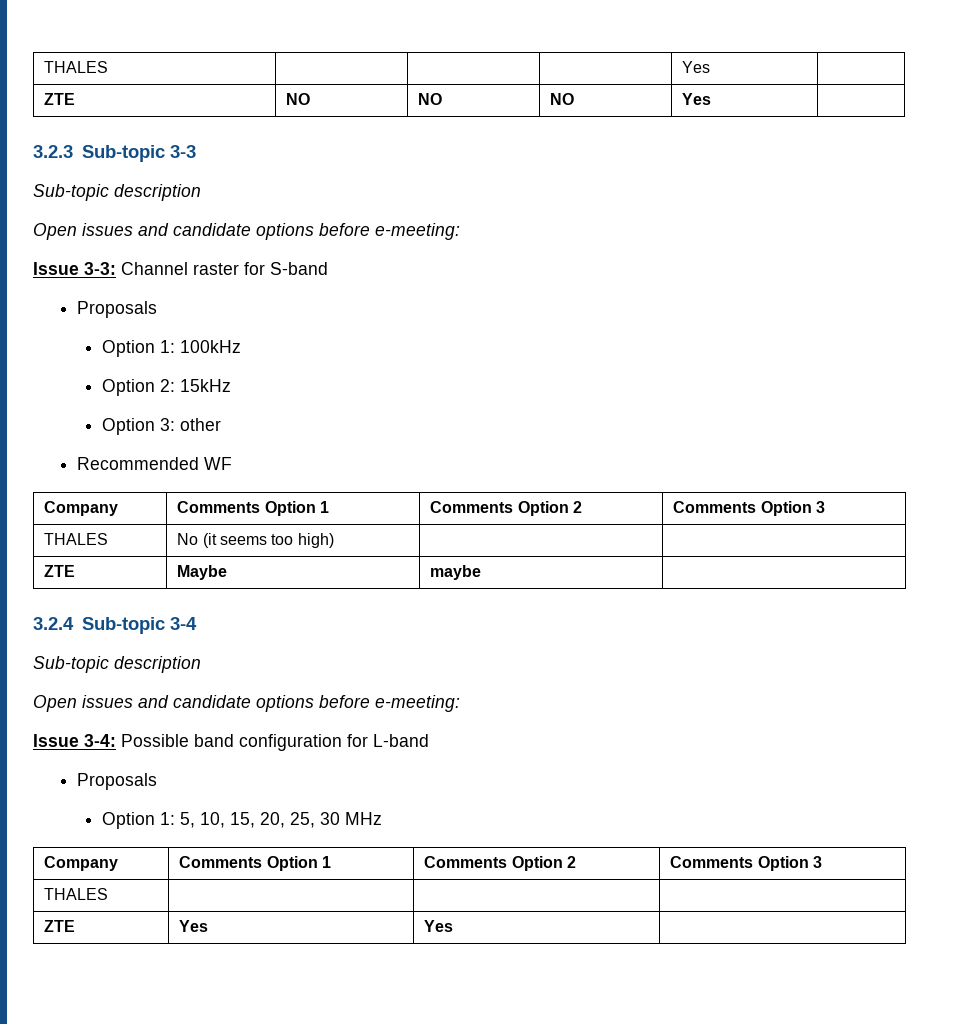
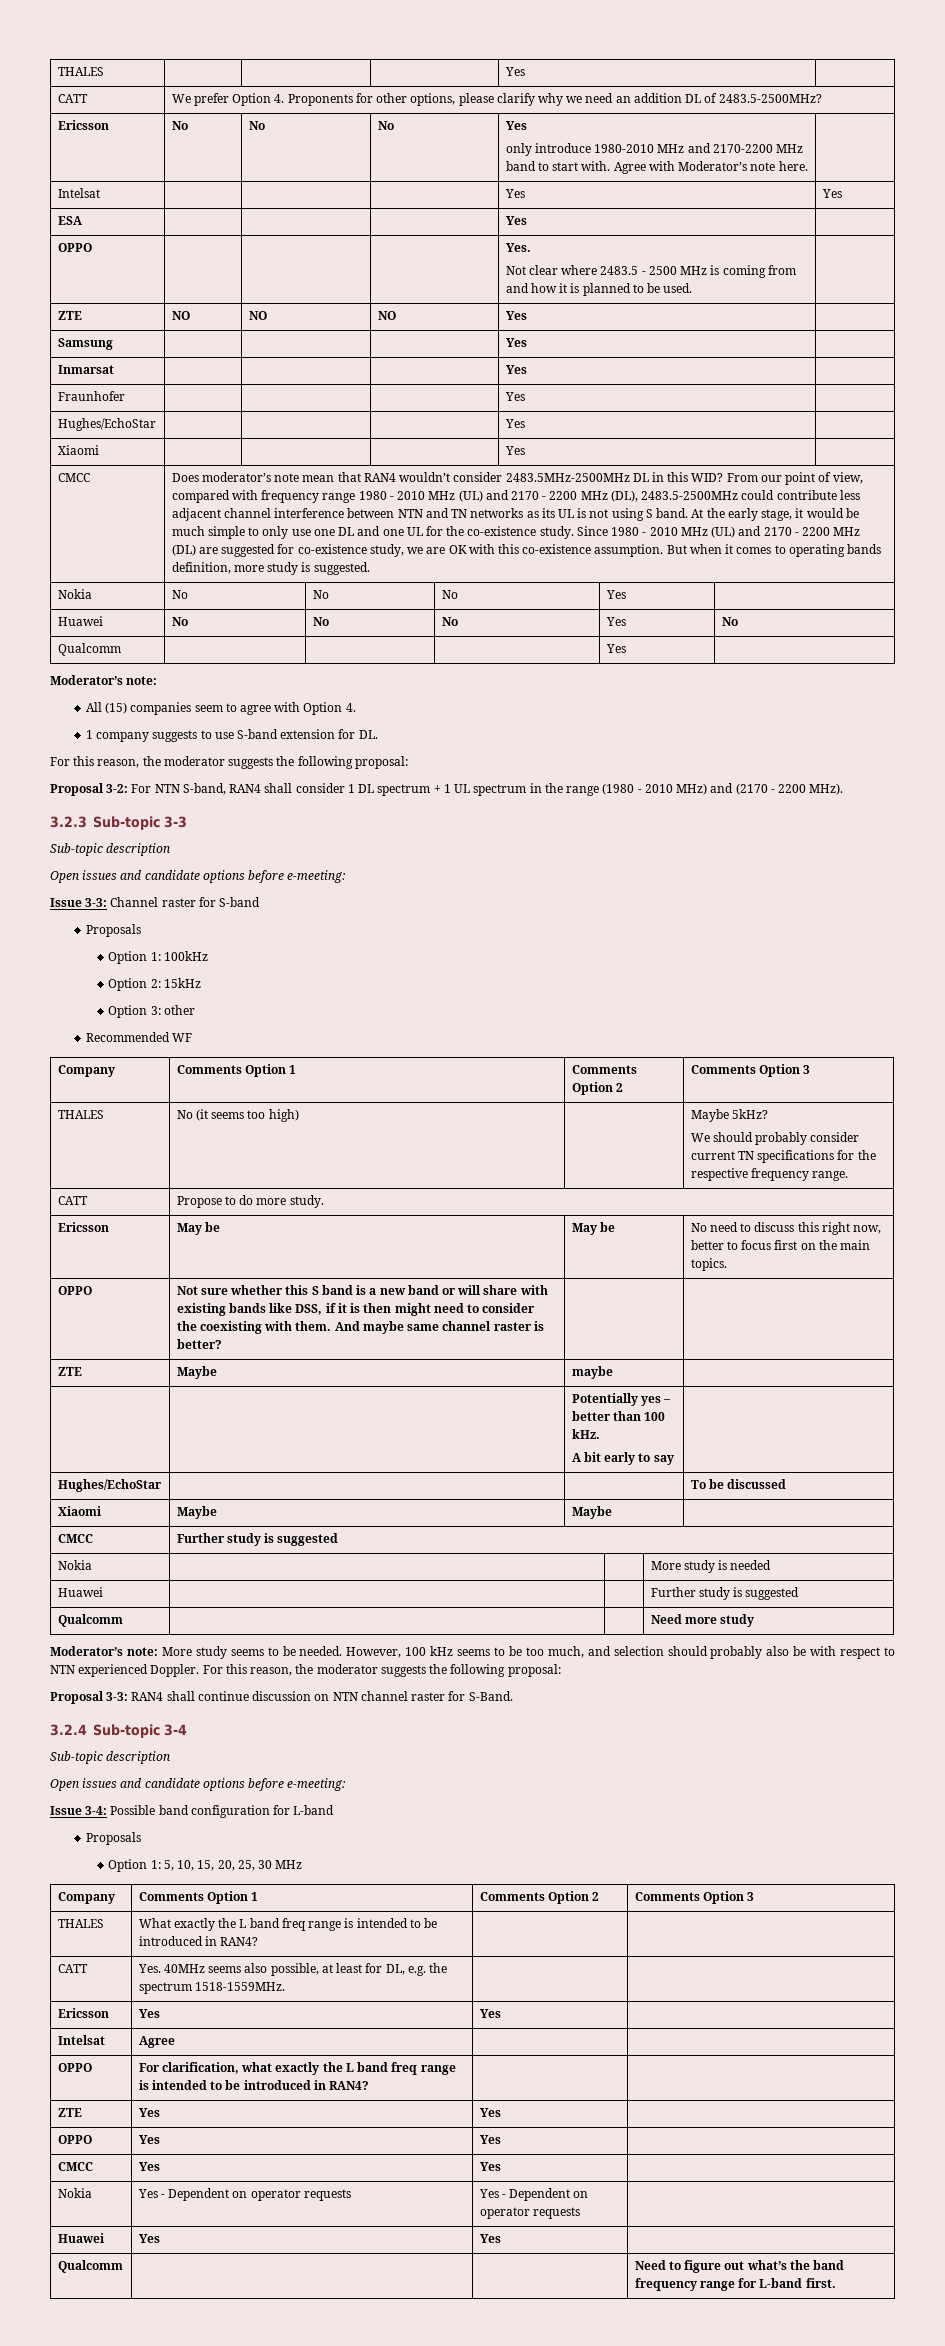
(711, 67) none -> [57,94,88,103] [171,93,822,106] [57,120,109,130] [171,121,188,130] [248,121,265,130] [377,121,394,130] [505,121,527,130] [505,143,804,156] [505,161,808,174] [57,188,100,198] [504,189,525,198] [821,189,842,198] [57,216,83,225] [505,216,527,225] [57,243,92,252] [505,243,531,252] [505,265,796,278] [505,283,693,296] // CATT | We prefer Option 4. Proponents for other options, please clarify why we need an addition DL of 2483.5-2500MHz? // Ericsson | No | No | No | Yes // only introduce 1980-2010 MHz and 2170-2200 MHz band to start with. Agree with Moderator’s note here. | // Intelsat | | | | Yes | Yes // ESA | | | | Yes | // OPPO | | | | Yes. // Not clear where 2483.5 - 2500 MHz is coming from and how it is planned to be used. |
(712, 99) none -> [57,338,113,350] [505,338,527,347] [57,365,114,374] [505,365,527,374] [57,391,125,401] [504,392,525,401] [57,418,156,431] [504,419,525,428] [57,445,99,455] [504,446,525,455] [57,473,90,482] [171,472,863,485] [171,490,860,503] [171,508,859,521] [171,526,861,539] [171,544,882,557] [171,562,370,575] [57,589,92,599] [171,590,188,599] [312,590,329,599] [441,590,458,599] [605,590,626,599] [57,616,103,626] [171,617,188,626] [312,617,329,626] [441,617,458,626] [605,617,626,626] [721,617,738,626] [57,643,121,656] [605,644,626,653] [50,675,158,685] [85,702,356,715] [85,729,378,742] [50,756,408,769] [50,783,844,796] // Samsung | | | | Yes | // Inmarsat | | | | Yes | // Fraunhofer | | | | Yes | // Hughes/EchoStar | | | | Yes | // Xiaomi | | | | Yes | // CMCC | Does moderator’s note mean that RAN4 wouldn’t consider 2483.5MHz-2500MHz DL in this WID? From our point of view, compared with frequency range 1980 - 2010 MHz (UL) and 2170 - 2200 MHz (DL), 2483.5-2500MHz could contribute less adjacent channel interference between NTN and TN networks as its UL is not using S band. At the early stage, it would be much simple to only use one DL and one UL for the co-existence study. Since 1980 - 2010 MHz (UL) and 2170 - 2200 MHz (DL) are suggested for co-existence study, we are OK with this co-existence assumption. But when it comes to operating bands definition, more study is suggested. // Nokia | No | No | No | Yes | // Huawei | No | No | No | Yes | No // Qualcomm | | | | Yes | // Moderator’s note: // All (15) companies seem to agree with Option 4. // 1 company suggests to use S-band extension for DL. // For this reason, the moderator suggests the following proposal: // Proposal 3-2: For NTN S-band, RAN4 shall consider 1 DL spectrum + 1 UL spectrum in the range (1980 - 2010 MHz) and (2170 - 2200 MHz).
[44,565,76,577] [177,565,228,580] [430,565,482,580] // ZTE | Maybe | maybe | -> [690,1109,768,1122] [690,1132,860,1145] [690,1150,876,1163] [690,1168,849,1181] [57,1196,88,1205] [176,1195,324,1208] [57,1222,109,1232] [176,1222,220,1235] [571,1222,615,1235] [690,1222,882,1235] [690,1240,871,1250] [690,1258,727,1271] [57,1286,92,1295] [176,1285,548,1295] [176,1303,536,1316] [176,1321,544,1334] [176,1339,222,1349] [57,1367,82,1376] [176,1366,217,1379] [571,1366,613,1379] [571,1393,672,1406] [571,1411,666,1421] [571,1429,600,1439] [571,1452,674,1465] [57,1479,162,1492] [690,1479,787,1489] [57,1506,102,1516] [176,1506,217,1519] [571,1506,612,1519] [57,1534,93,1543] [176,1533,339,1546] [57,1560,92,1570] [650,1560,772,1573] [57,1587,103,1597] [650,1587,800,1600] [57,1614,123,1627] [650,1614,755,1627] [50,1646,895,1659] [50,1664,561,1677] [50,1691,513,1704] Maybe 5kHz? // We should probably consider current TN specifications for the respective frequency range. // CATT | Propose to do more study. // Ericsson | May be | May be | No need to discuss this right now, better to focus first on the main topics. // OPPO | Not sure whether this S band is a new band or will share with existing bands like DSS, if it is then might need to consider the coexisting with them. And maybe same channel raster is better? | | // ZTE | Maybe | maybe | // | | Potentially yes – better than 100 kHz. // A bit early to say | // Hughes/EchoStar | | | To be discussed // Xiaomi | Maybe | Maybe | // CMCC | Further study is suggested // Nokia | | | More study is needed // Huawei | | | Further study is suggested // Qualcomm | | | Need more study // Moderator’s note: More study seems to be needed. However, 100 kHz seems to be too much, and selection should probably also be with respect to NTN experienced Doppler. For this reason, the moderator suggests the following proposal: // Proposal 3-3: RAN4 shall continue discussion on NTN channel raster for S-Band.
[44,920,76,932] [179,920,209,932] [424,920,454,932] | | // ZTE | Yes | Yes | -> [138,1918,438,1931] [138,1936,259,1946] [57,1964,88,1973] [137,1963,448,1976] [138,1982,285,1994] [57,2008,109,2018] [138,2009,160,2018] [479,2009,501,2018] [57,2035,105,2045] [138,2036,175,2048] [57,2063,92,2072] [138,2062,456,2075] [138,2080,370,2090] [57,2108,82,2117] [138,2108,160,2117] [479,2108,501,2117] [57,2135,92,2144] [138,2135,160,2144] [479,2135,501,2144] [57,2162,93,2171] [138,2162,160,2171] [479,2162,501,2171] [57,2188,92,2198] [137,2188,351,2201] [478,2188,589,2201] [479,2207,580,2219] [57,2233,105,2243] [138,2234,160,2243] [479,2234,501,2243] [57,2260,123,2273] [634,2260,845,2273] [634,2278,836,2291] What exactly the L band freq range is intended to be introduced in RAN4? | | // CATT | Yes. 40MHz seems also possible, at least for DL, e.g. the spectrum 1518-1559MHz. | | // Ericsson | Yes | Yes | // Intelsat | Agree | | // OPPO | For clarification, what exactly the L band freq range is intended to be introduced in RAN4? | | // ZTE | Yes | Yes | // OPPO | Yes | Yes | // CMCC | Yes | Yes | // Nokia | Yes - Dependent on operator requests | Yes - Dependent on operator requests | // Huawei | Yes | Yes | // Qualcomm | | | Need to figure out what’s the band frequency range for L-band first.

